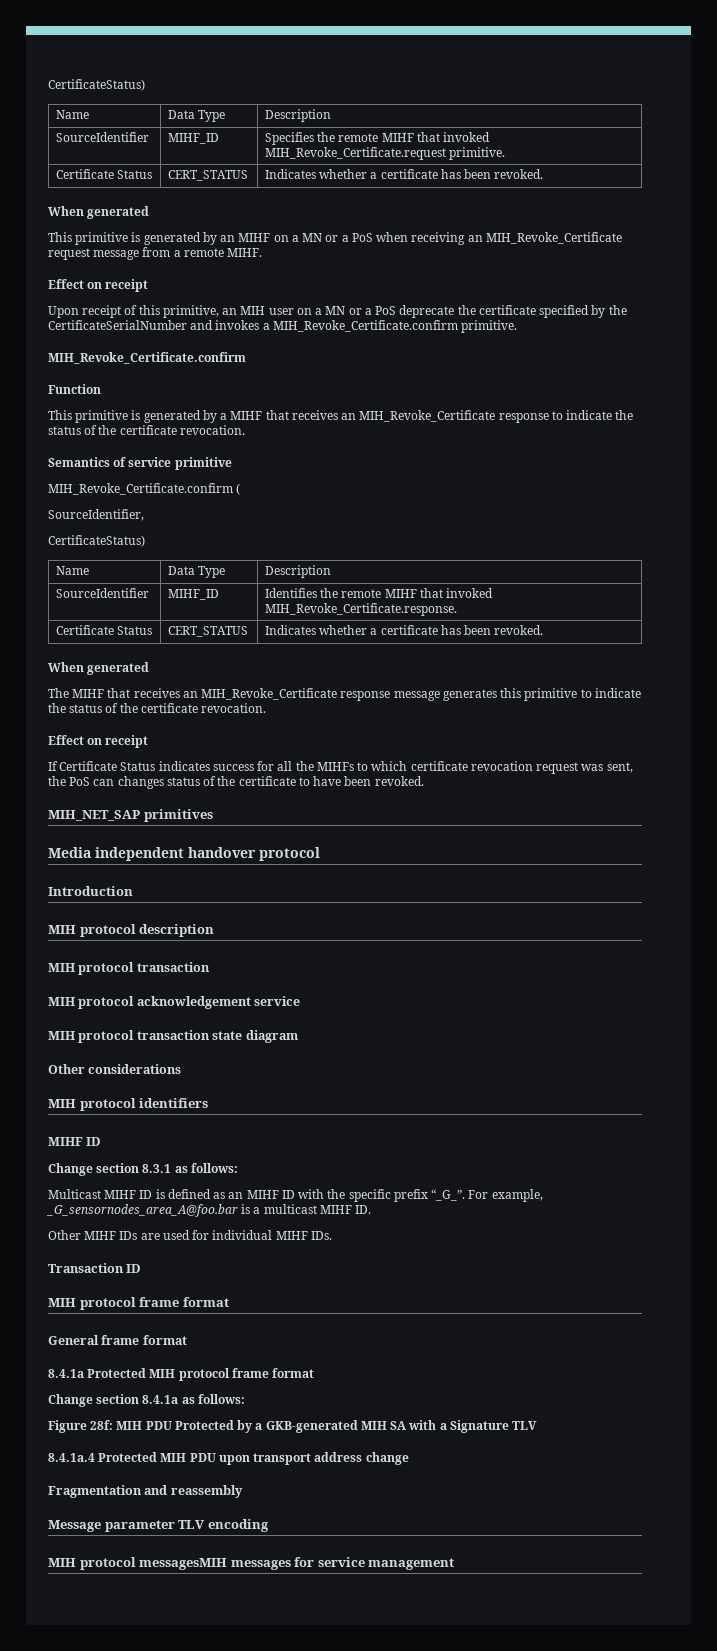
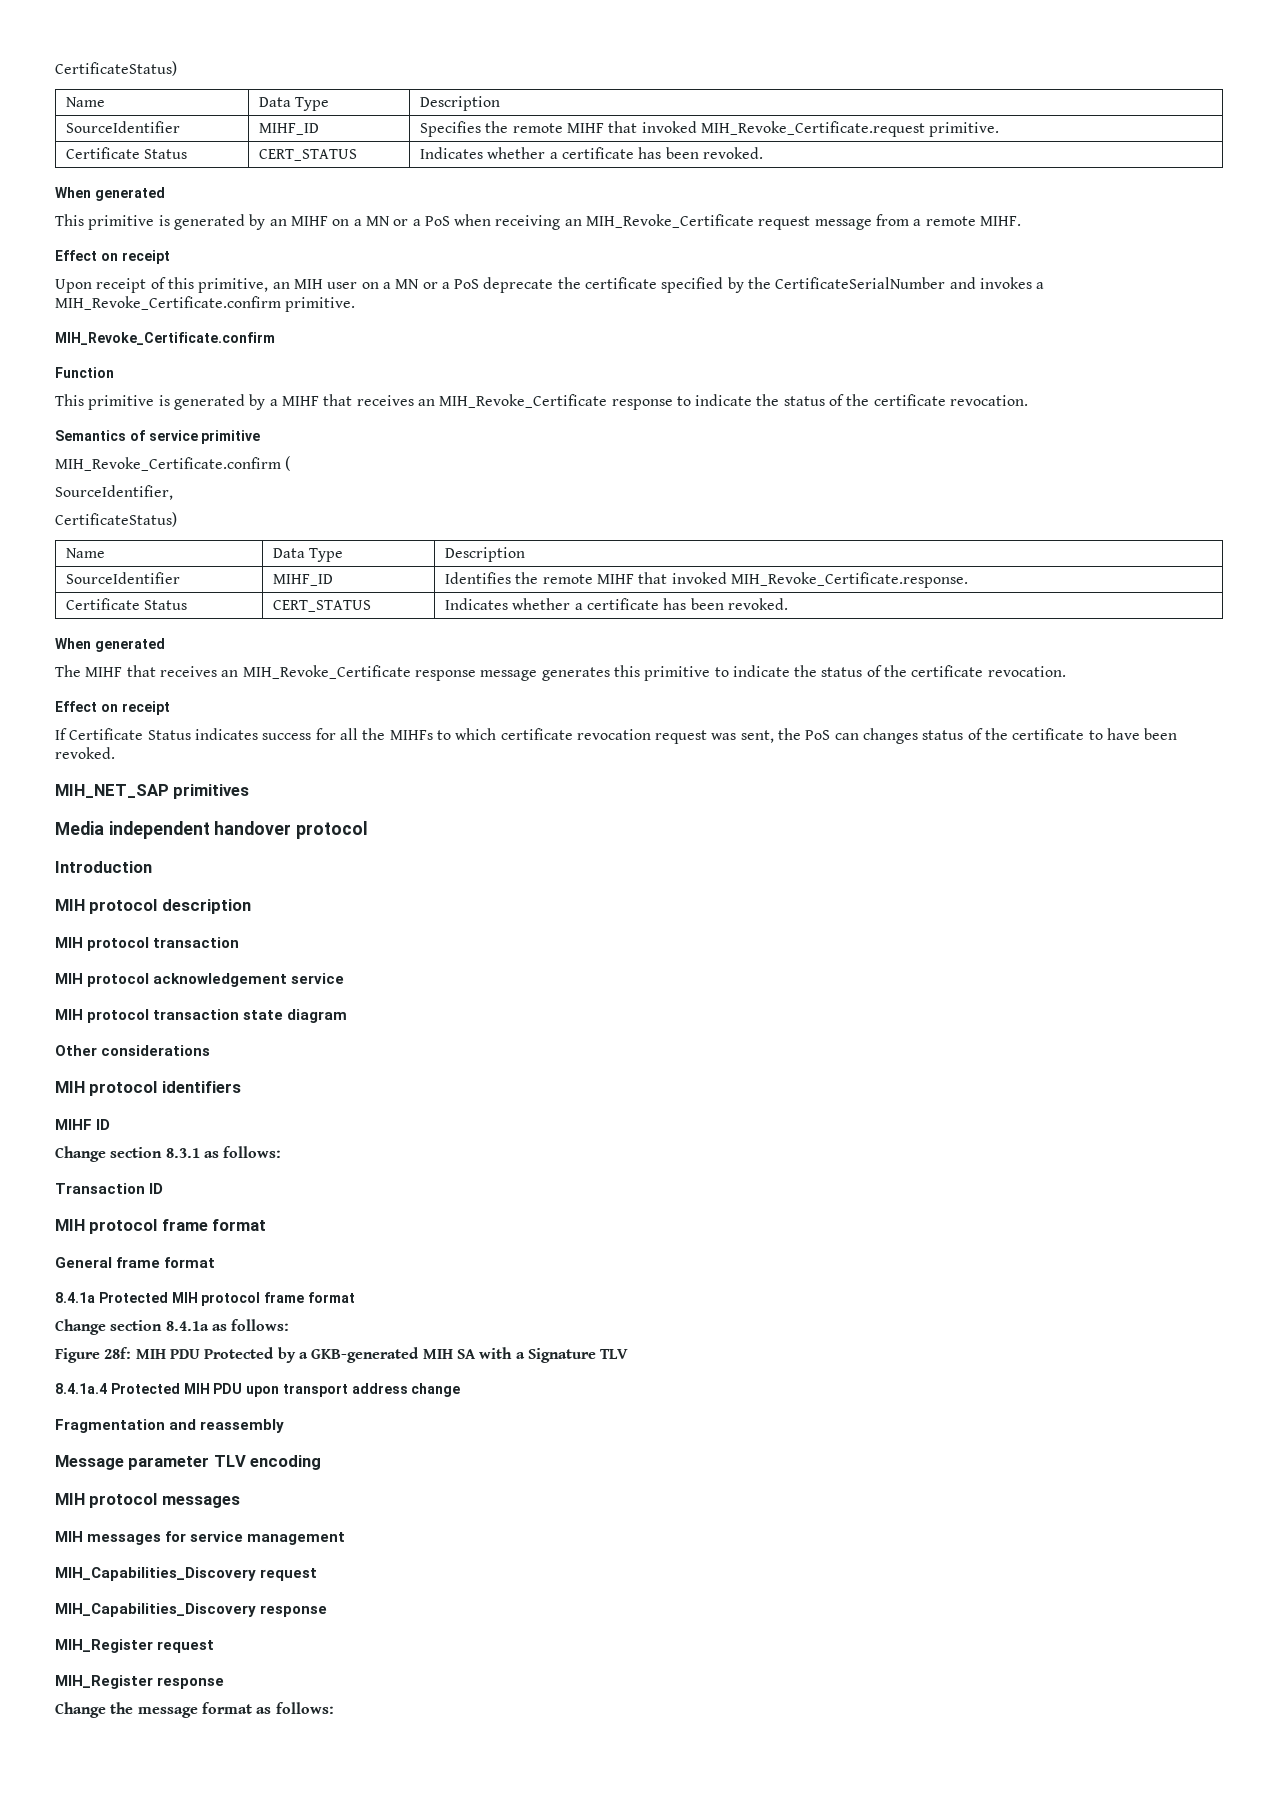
[48,1189,543,1202] [46,1204,372,1217] [48,1230,332,1240] // Multicast MIHF ID is defined as an MIHF ID with the specific prefix “_G_”. For example, _G_sensornodes_area_A@foo.bar is a multicast MIHF ID. // Other MIHF IDs are used for individual MIHF IDs. -> (282, 1152) none
[139,1558,228,1570] messagesMIH -> [161,1496,240,1508] [55,1531,83,1542] messages // MIH
(455, 1564) none -> [55,1567,318,1581] [55,1603,328,1617] [55,1639,215,1653] [55,1675,225,1689] [55,1702,334,1718] // MIH_Capabilities_Discovery request // MIH_Capabilities_Discovery response // MIH_Register request // MIH_Register response // Change the message format as follows:

